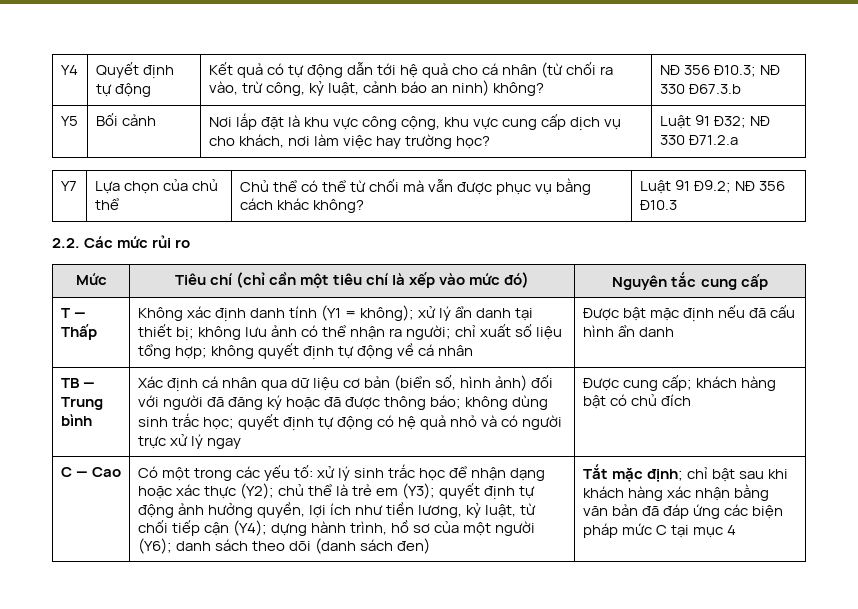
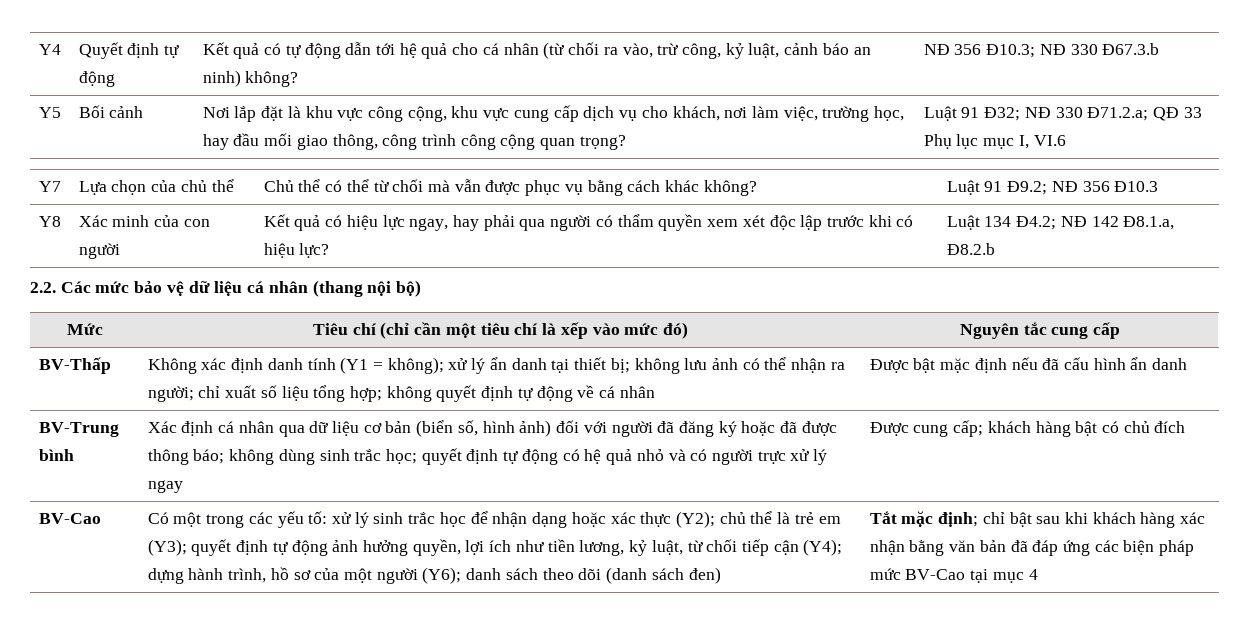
[342,134,490,149] việc hay trường học? -> [783,106,905,122] [202,133,626,150] việc, trường học, hay đầu mối giao thông, công trình công cộng quan trọng?
[688,135,738,145] Đ71.2.a -> [1087,107,1202,121] [923,134,1066,149] Đ71.2.a; QĐ 33 Phụ lục mục I, VI.6
[52,235,191,248] // 2.2. Các mức rủi ro -> [38,216,61,227] [78,215,210,227] [78,243,120,259] [263,214,914,231] [263,243,330,258] [946,215,1175,230] [946,243,995,255] [30,280,421,297] // Y8 | Xác minh của con người | Kết quả có hiệu lực ngay, hay phải qua người có thẩm quyền xem xét độc lập trước khi có hiệu lực? | Luật 134 Đ4.2; NĐ 142 Đ8.1.a, Đ8.2.b // 2.2. Các mức bảo vệ dữ liệu cá nhân (thang nội bộ)
[60,308,86,318] [60,324,97,340] T — Thấp -> [38,357,111,374] BV-Thấp
[60,378,95,388] [60,397,103,410] TB — Trung -> [38,422,119,437] BV-Trung
[60,467,121,477] C — Cao -> [38,513,101,524] BV-Cao
[655,525,667,535] C -> [905,569,966,580] BV-Cao

